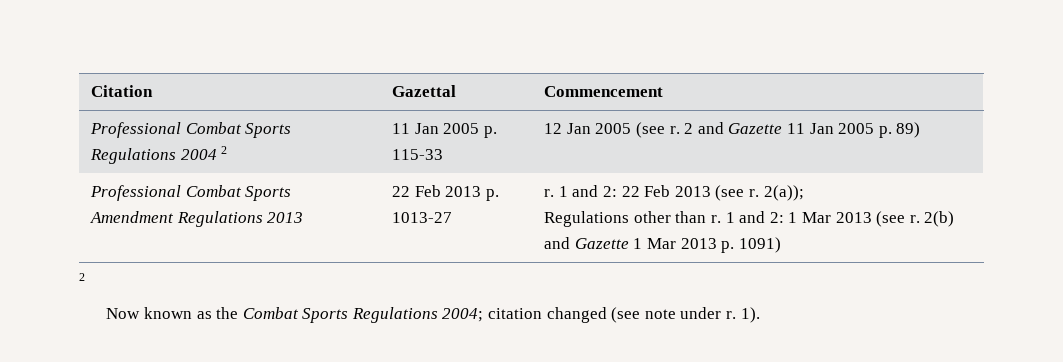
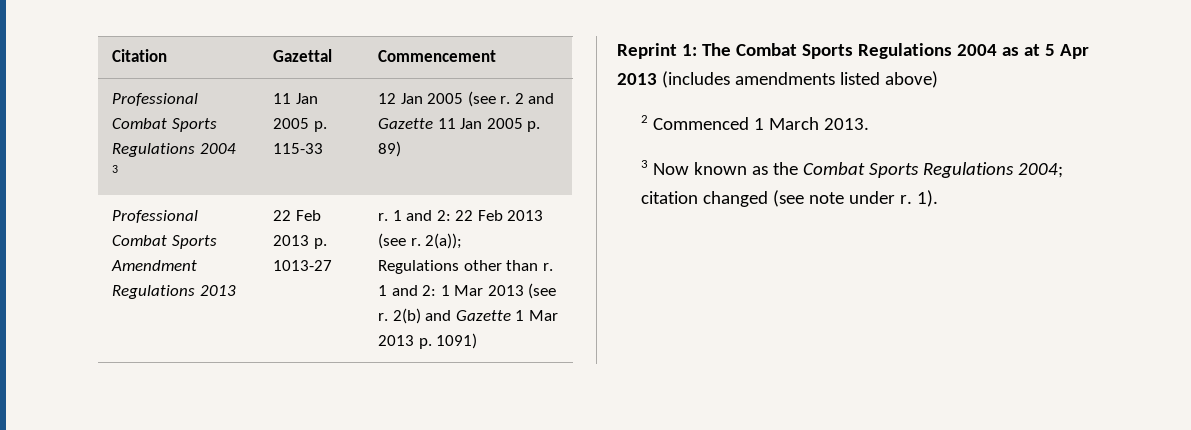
[221,146,228,154] 2 -> [112,165,119,173] 3
[79,273,85,281] 2 // -> [617,43,1089,59] [617,71,938,88] [641,115,870,130] [641,160,649,168] Reprint 1: The Combat Sports Regulations 2004 as at 5 Apr 2013 (includes amendments listed above) // 2 Commenced 1 March 2013. // 3

